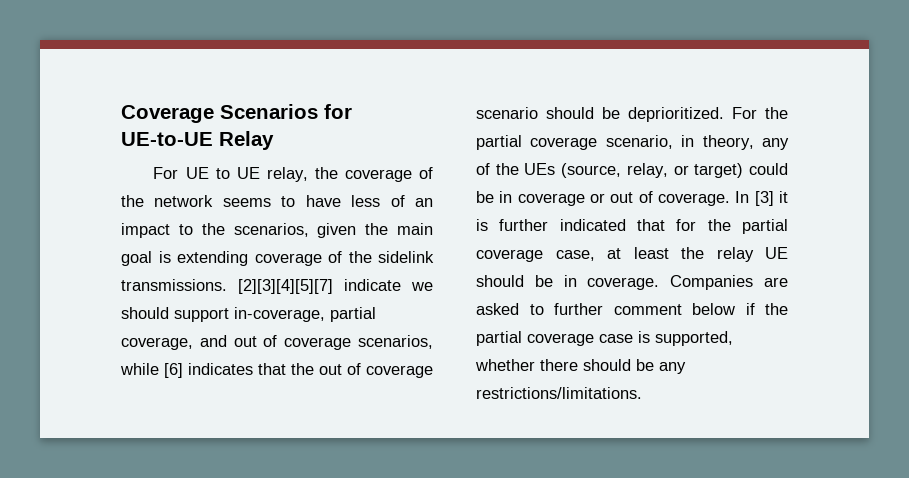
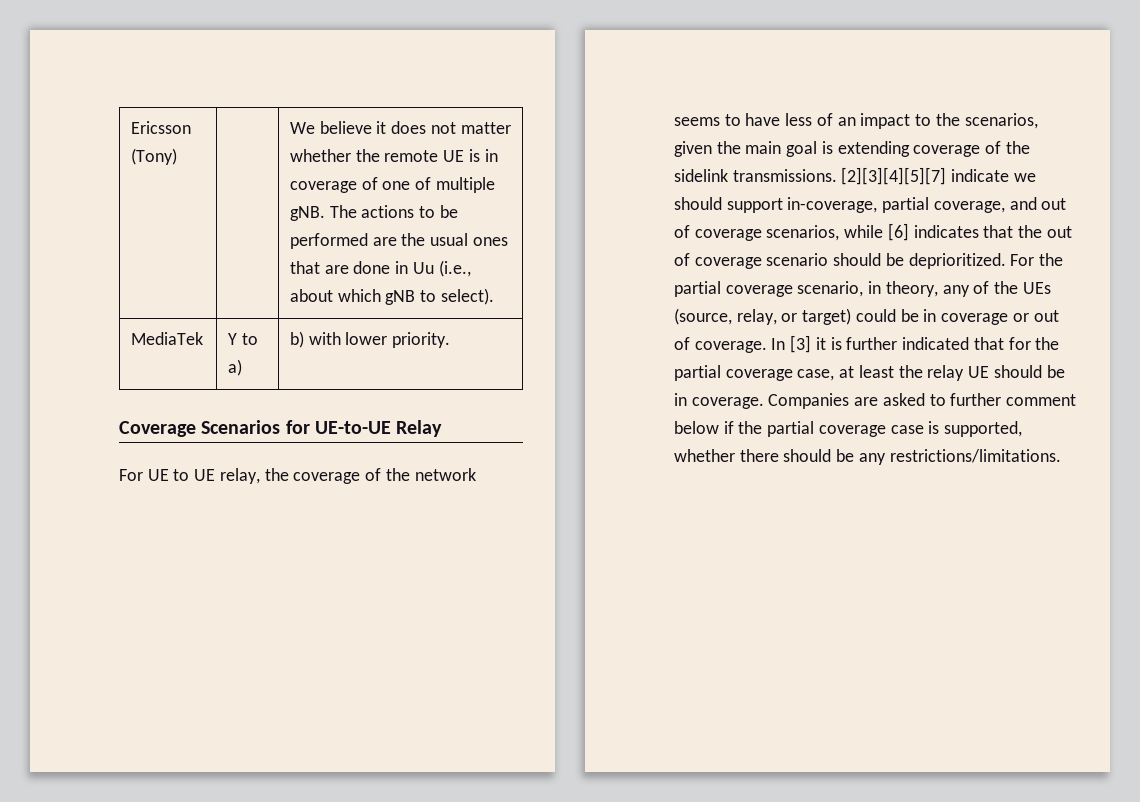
(121, 114) none -> [130,121,191,134] [130,148,177,165] [289,121,511,134] [289,149,498,162] [289,177,495,193] [289,205,458,221] [289,233,508,249] [289,260,471,277] [289,288,494,305] [130,332,203,345] [227,333,258,345] [227,359,242,376] [289,331,451,348] Ericsson (Tony) | | We believe it does not matter whether the remote UE is in coverage of one of multiple gNB. The actions to be performed are the usual ones that are done in Uu (i.e., about which gNB to select). // MediaTek | Y to a) | b) with lower priority. //

